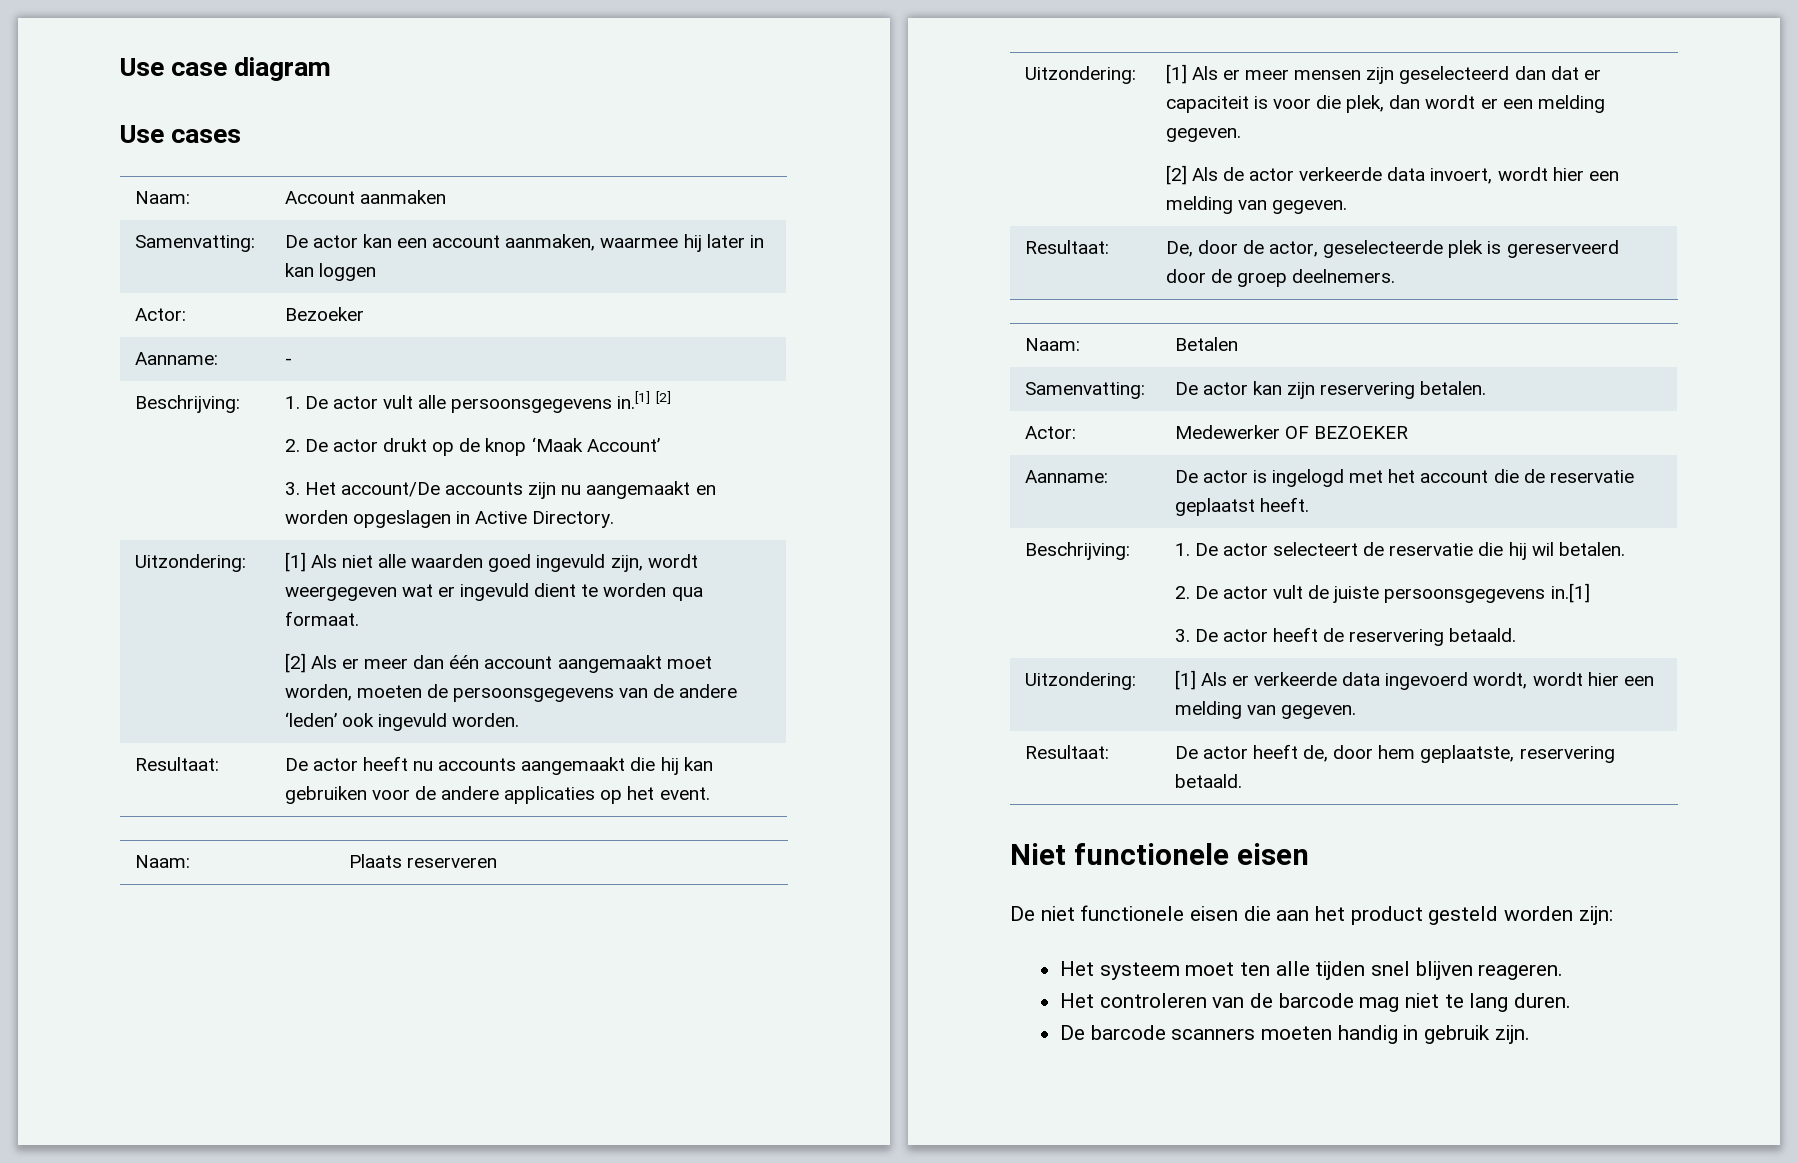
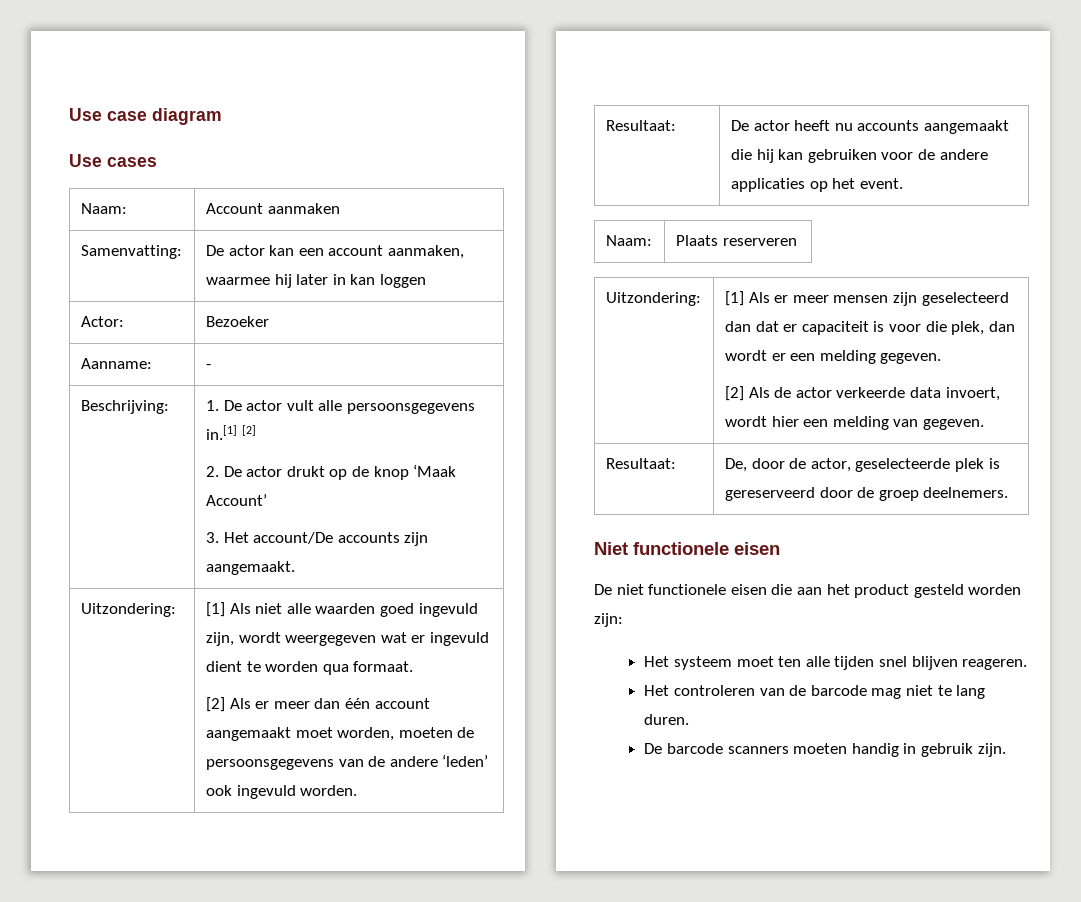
[561,481,716,499] [284,510,615,528] nu aangemaakt en worden opgeslagen in Active Directory. -> [205,561,295,575] aangemaakt.
[1024,338,1080,351] [1174,337,1238,351] [1024,382,1145,399] [1174,381,1487,399] [1024,426,1076,439] [1174,425,1408,439] [1024,470,1108,483] [1174,469,1634,487] [1174,497,1309,516] [1024,542,1130,560] [1174,542,1625,560] [1174,583,1590,603] [1174,627,1517,646] [1024,672,1136,690] [1174,670,1654,690] [1174,701,1356,719] [1024,745,1109,759] [1174,744,1615,763] [1174,774,1242,788] // Naam: | Betalen // Samenvatting: | De actor kan zijn reservering betalen. // Actor: | Medewerker OF BEZOEKER // Aanname: | De actor is ingelogd met het account die de reservatie geplaatst heeft. // Beschrijving: | 1. De actor selecteert de reservatie die hij wil betalen. // 2. De actor vult de juiste persoonsgegevens in.[1] // 3. De actor heeft de reservering betaald. // Uitzondering: | [1] Als er verkeerde data ingevoerd wordt, wordt hier een melding van gegeven. // Resultaat: | De actor heeft de, door hem geplaatste, reservering betaald. -> (1009, 492) none

